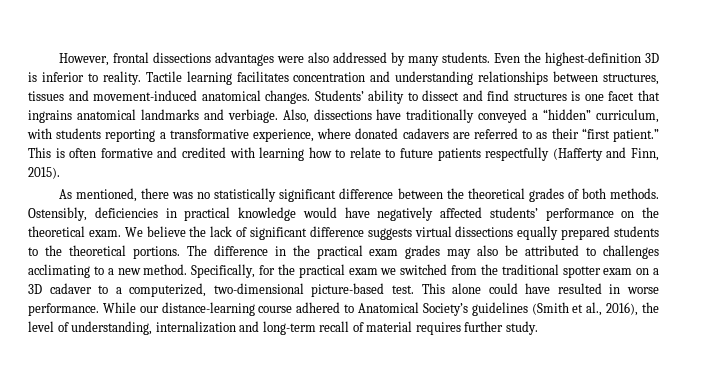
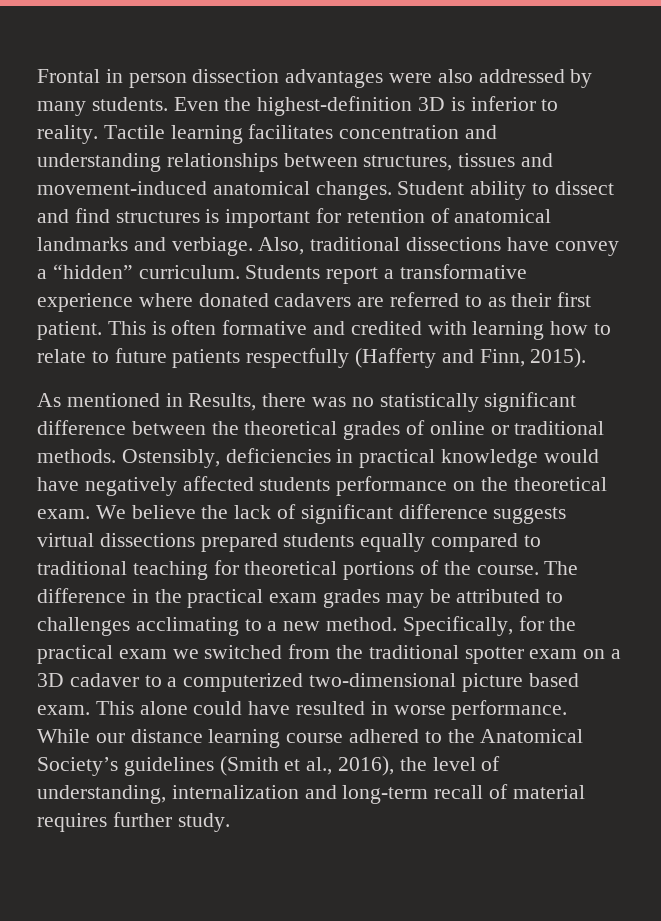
[58,52,211,66] However, frontal dissections -> [37,69,280,88] Frontal in person dissection
[314,90,364,101] Students’ -> [397,181,465,195] Student
[584,90,660,101] [28,110,72,123] one facet that ingrains -> [225,208,450,228] important for retention of
(309, 116) none -> [310,237,401,251] traditional
[406,109,659,123] [27,128,156,142] traditionally conveyed a “hidden” curriculum, with students reporting -> [554,241,619,256] [37,264,379,284] convey a “hidden” curriculum. Students report
[252,129,314,142] experience, -> [37,293,133,312] experience
[581,128,659,142] “first patient.” -> [557,292,592,307] [37,321,102,340] first patient.
[75,188,137,202] mentioned, -> [66,393,257,411] mentioned in Results,
[581,188,606,199] both -> [429,421,605,435] online or traditional
[489,207,538,218] students’ -> [259,477,331,491] students
[517,226,559,240] equally -> (195, 540) none
[28,245,180,259] to the theoretical portions. -> [360,533,541,552] [37,560,539,580] equally compared to traditional teaching for theoretical portions of the course.
[477,245,499,256] also -> (424, 600) none
[129,283,414,297] computerized, two-dimensional picture-based test. -> [183,673,579,692] [37,705,90,715] computerized two-dimensional picture based exam.
[161,302,255,316] distance-learning -> [130,729,281,748] distance learning
(355, 308) none -> [447,729,475,743] the

